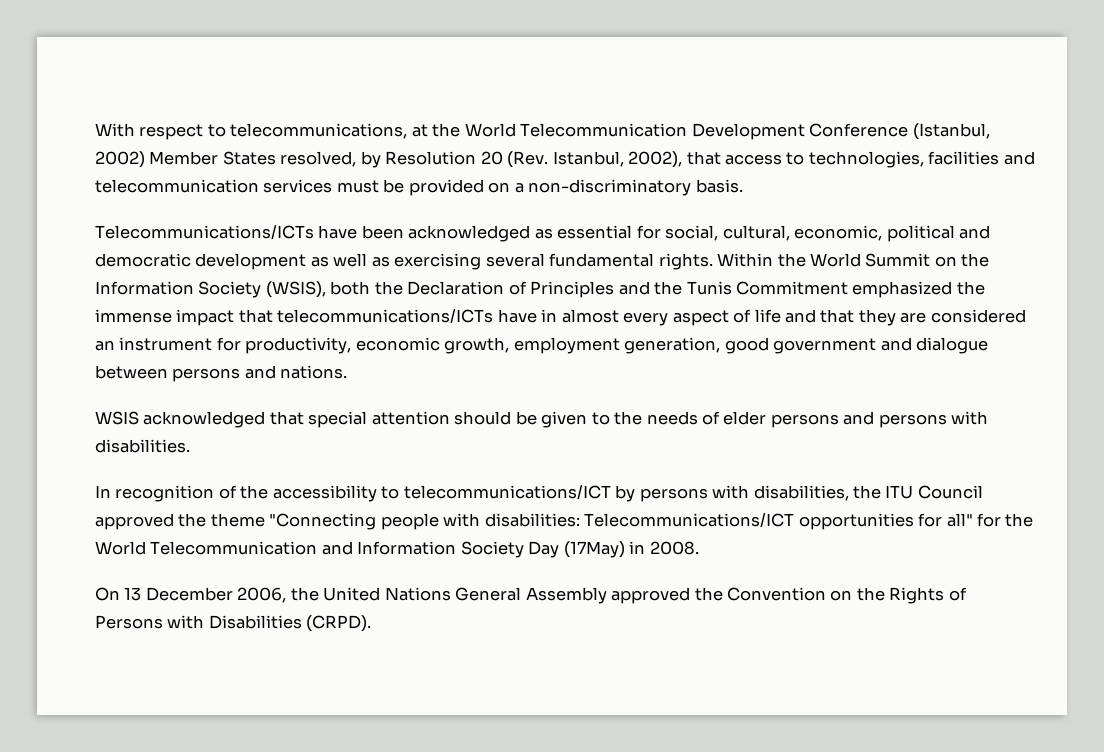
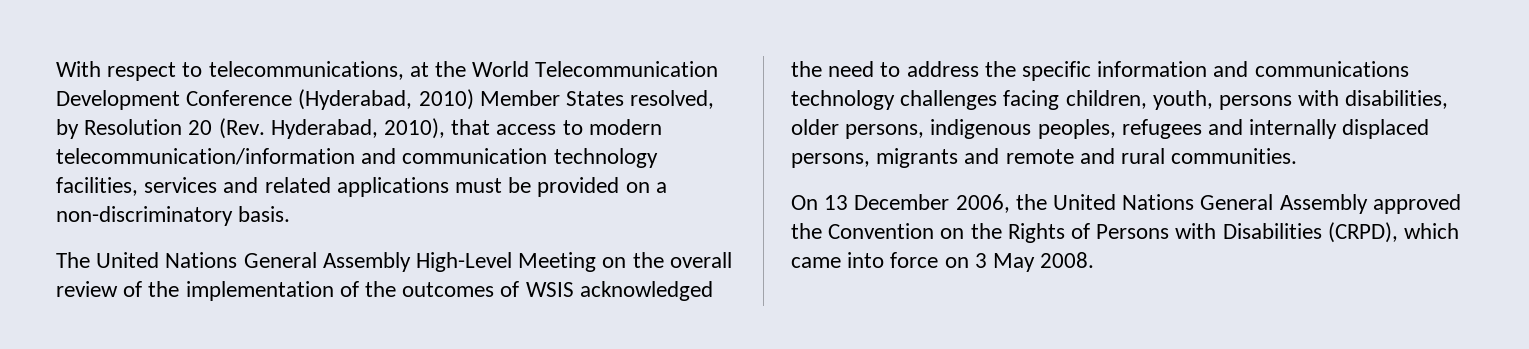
[912,123,990,140] [95,151,145,168] (Istanbul, 2002) -> [298,89,474,110] (Hyderabad, 2010)
[552,151,683,168] Istanbul, 2002), -> [270,118,446,139] Hyderabad, 2010),
[808,151,1035,168] [95,179,333,193] technologies, facilities and telecommunication services -> [588,119,662,135] [56,148,658,168] [56,177,449,197] modern telecommunication/information and communication technology facilities, services and related applications
[95,225,991,242] [95,253,990,270] [95,281,985,298] [95,309,1026,326] [95,337,989,354] [95,365,348,382] [95,411,989,428] [95,439,190,453] [95,485,983,502] [95,513,1034,530] [95,541,699,558] Telecommunications/ICTs have been acknowledged as essential for social, cultural, economic, political and democratic development as well as exercising several fundamental rights. Within the World Summit on the Information Society (WSIS), both the Declaration of Principles and the Tunis Commitment emphasized the immense impact that telecommunications/ICTs have in almost every aspect of life and that they are considered an instrument for productivity, economic growth, employment generation, good government and dialogue between persons and nations. // WSIS acknowledged that special attention should be given to the needs of elder persons and persons with disabilities. // In recognition of the accessibility to telecommunications/ICT by persons with disabilities, the ITU Council approved the theme "Connecting people with disabilities: Telecommunications/ICT opportunities for all" for the World Telecommunication and Information Society Day (17May) in 2008. -> [56,252,732,272] [56,281,713,301] [791,61,1409,81] [791,90,1449,110] [791,119,1430,139] [791,148,1298,168] The United Nations General Assembly High-Level Meeting on the overall review of the implementation of the outcomes of WSIS acknowledged the need to address the specific information and communications technology challenges facing children, youth, persons with disabilities, older persons, indigenous peoples, refugees and internally displaced persons, migrants and remote and rural communities.
[306,615,372,632] (CRPD). -> [1327,222,1460,243] [791,252,1095,272] (CRPD), which came into force on 3 May 2008.

